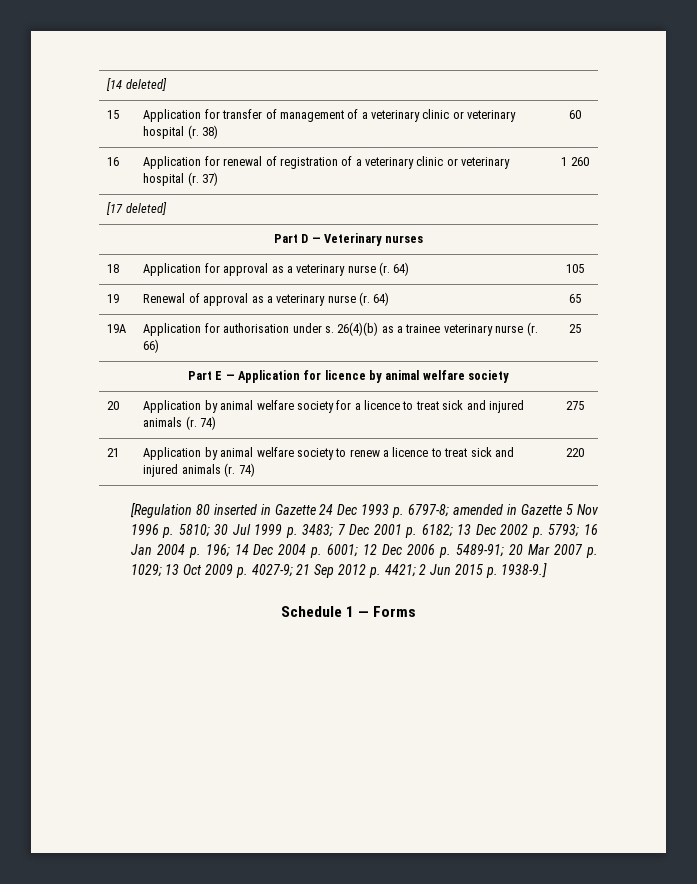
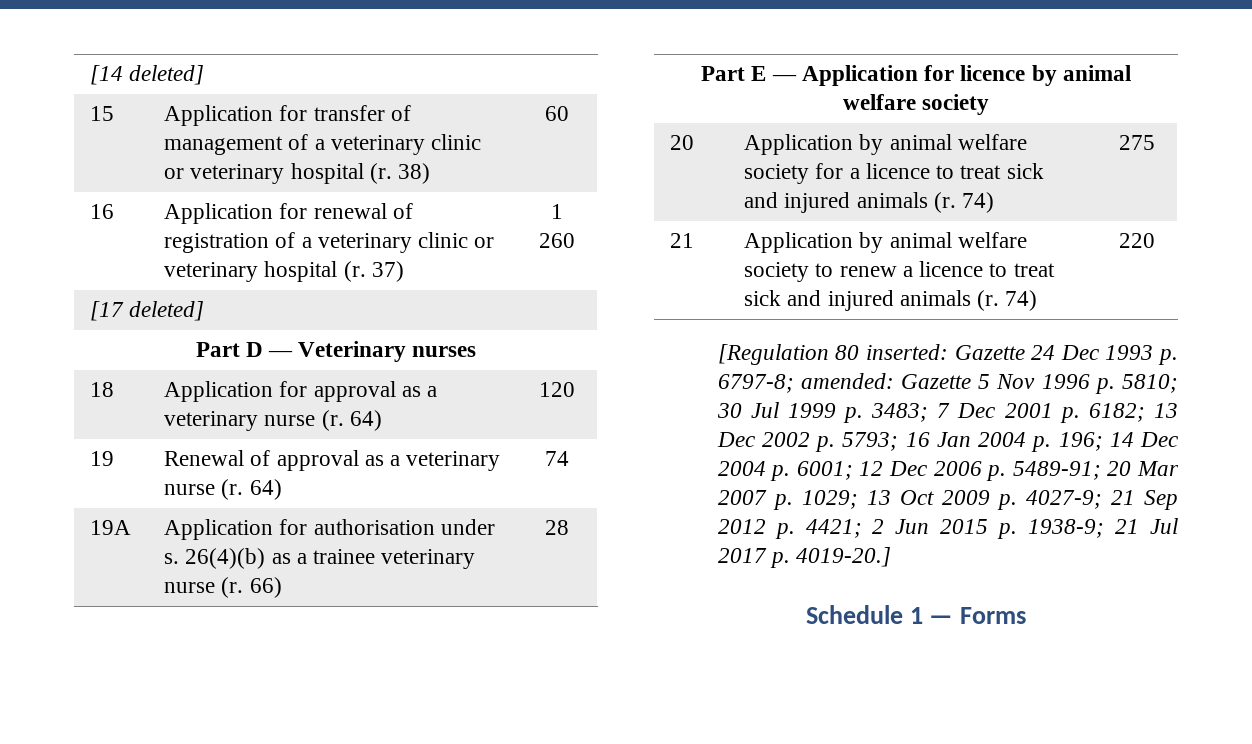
[566,264,584,273] 105 -> [539,382,575,397] 120
[569,294,581,303] 65 -> [545,451,569,466] 74
[569,324,581,333] 25 -> [545,520,569,535] 28
[213,504,271,515] inserted in -> [865,344,948,360] inserted:
[453,504,518,515] amended in -> [800,373,894,389] amended:
[501,563,548,578] 1938-9.] -> [1028,518,1178,538] [717,547,892,568] 1938-9; 21 Jul 2017 p. 4019-20.]

